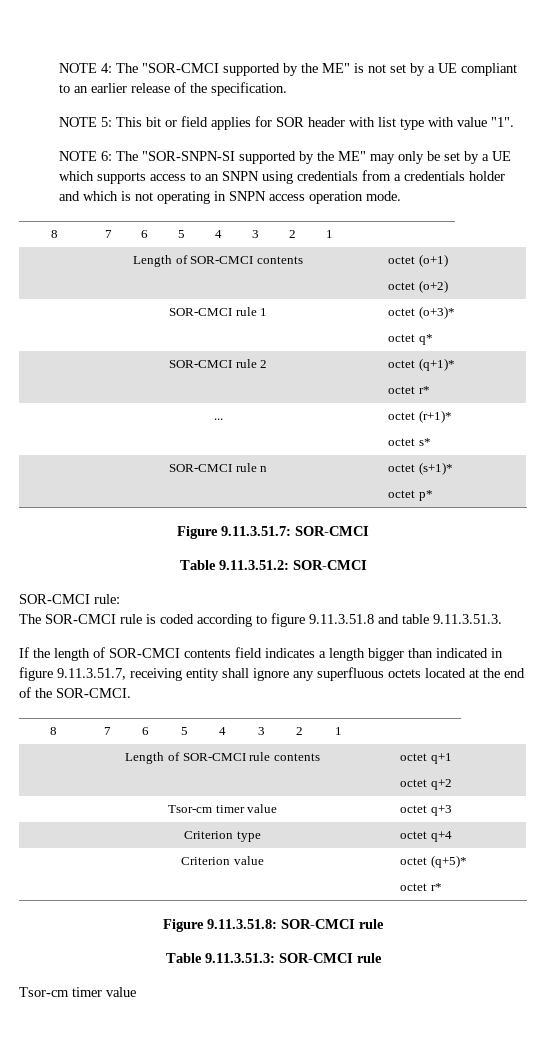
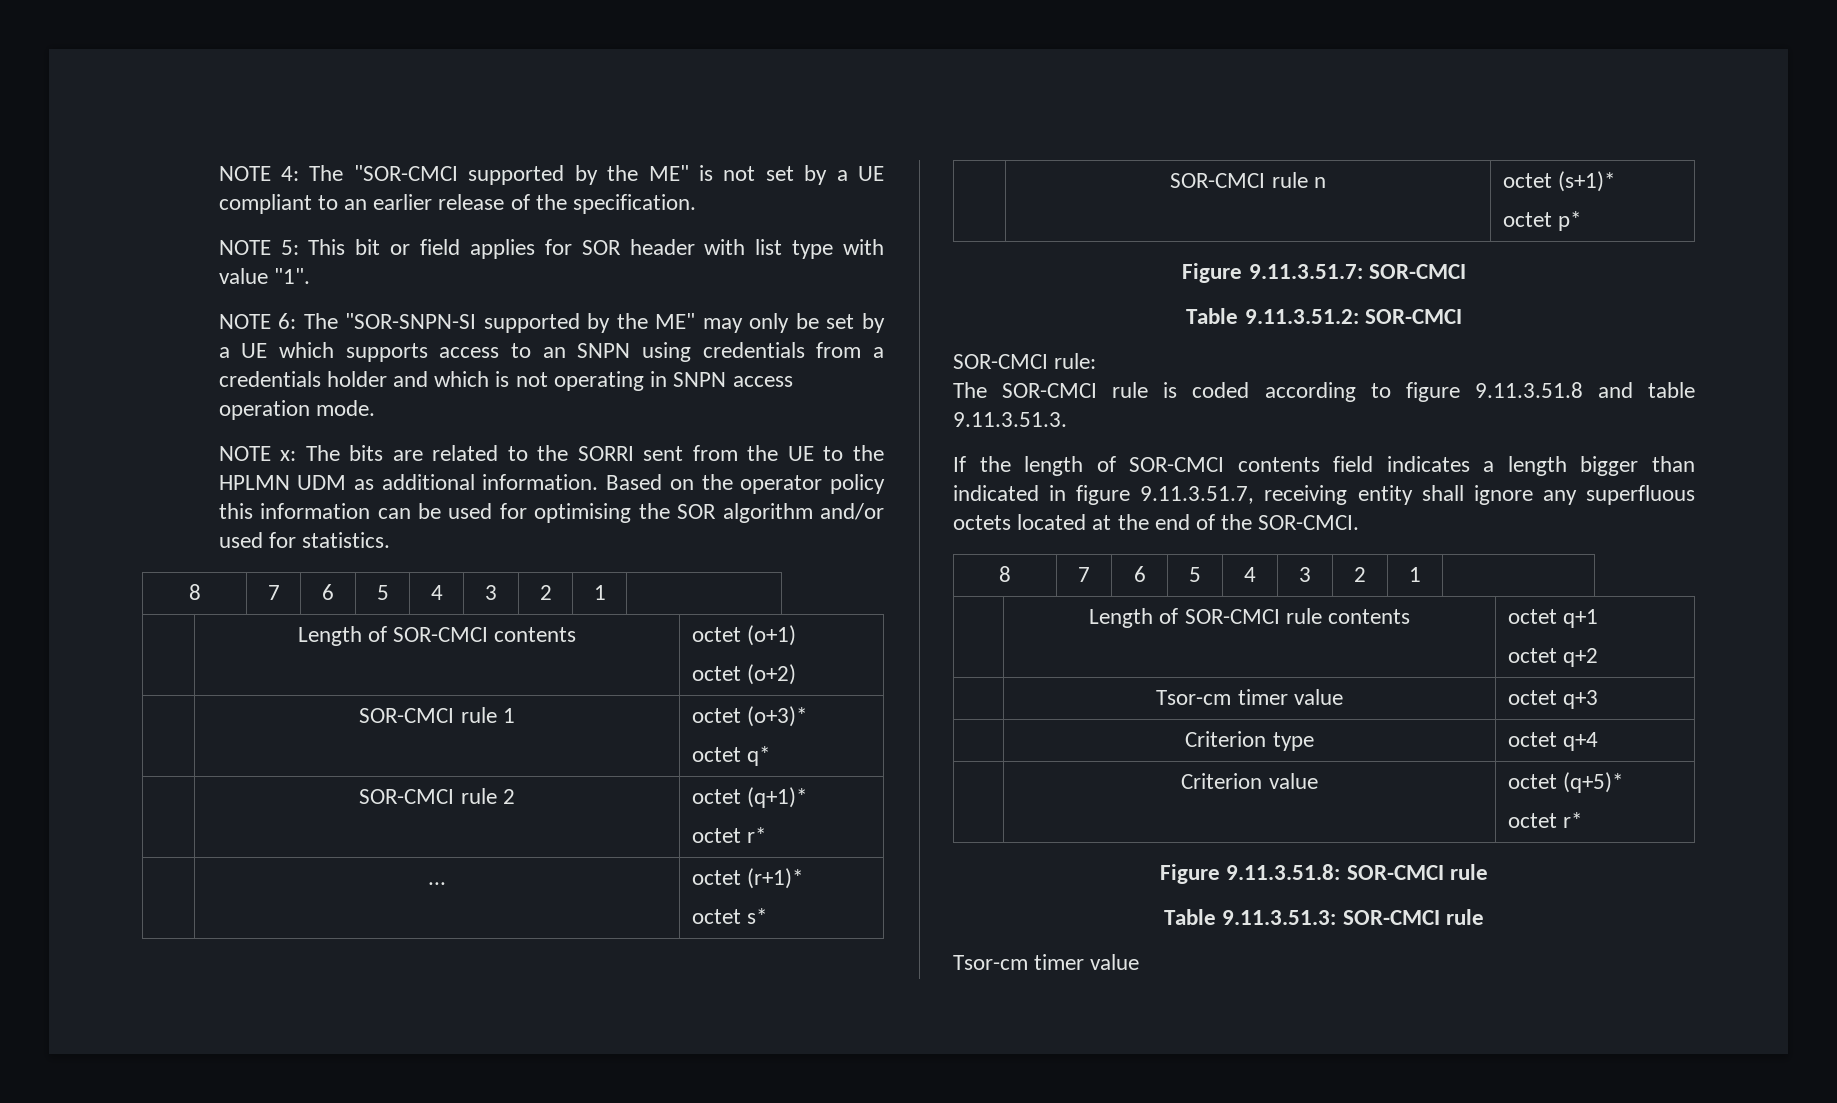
(401, 196) none -> [218,445,884,461] [218,474,885,494] [218,503,884,523] [218,532,391,548] // NOTE x: The bits are related to the SORRI sent from the UE to the HPLMN UDM as additional information. Based on the operator policy this information can be used for optimising the SOR algorithm and/or used for statistics.

